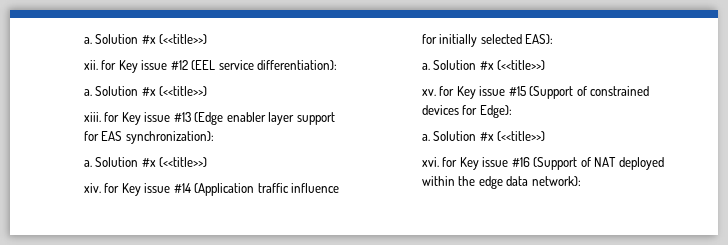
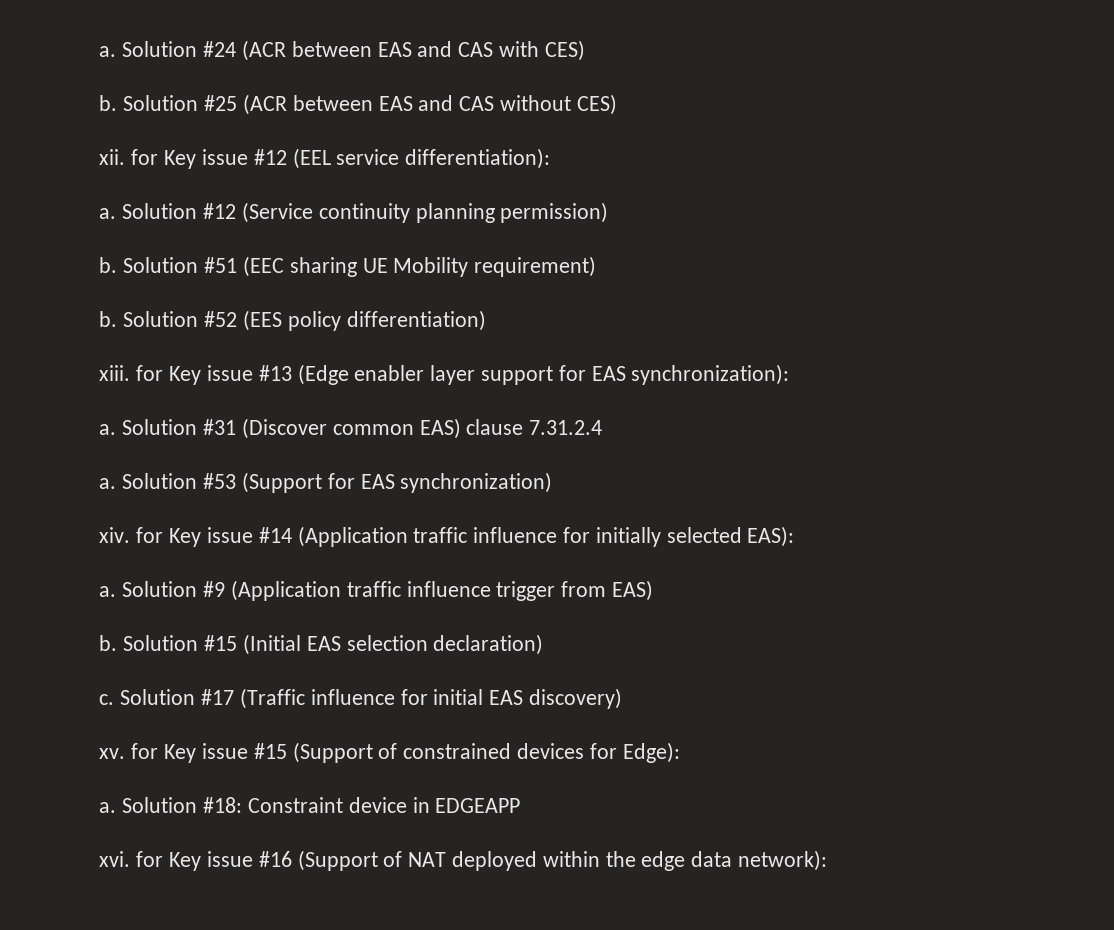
[83,34,208,44] a. Solution #x (<<title>>) -> [99,40,585,61] [99,94,617,115] a. Solution #24 (ACR between EAS and CAS with CES) // b. Solution #25 (ACR between EAS and CAS without CES)
[141,86,208,96] #x (<<title>>) -> [203,202,609,223] [99,256,597,277] [99,310,486,331] #12 (Service continuity planning permission) // b. Solution #51 (EEC sharing UE Mobility requirement) // b. Solution #52 (EES policy differentiation)
[141,157,208,167] #x (<<title>>) -> [203,418,603,439] [99,472,553,493] #31 (Discover common EAS) clause 7.31.2.4 // a. Solution #53 (Support for EAS synchronization)
[479,60,546,70] #x (<<title>>) -> [203,580,653,601] [99,634,544,655] [99,688,622,709] #9 (Application traffic influence trigger from EAS) // b. Solution #15 (Initial EAS selection declaration) // c. Solution #17 (Traffic influence for initial EAS discovery)
[479,131,546,141] #x (<<title>>) -> [203,797,521,813] #18: Constraint device in EDGEAPP

